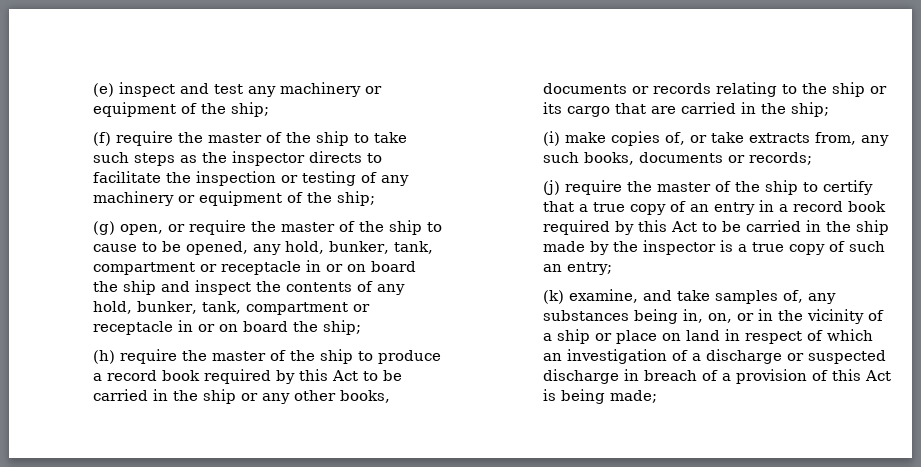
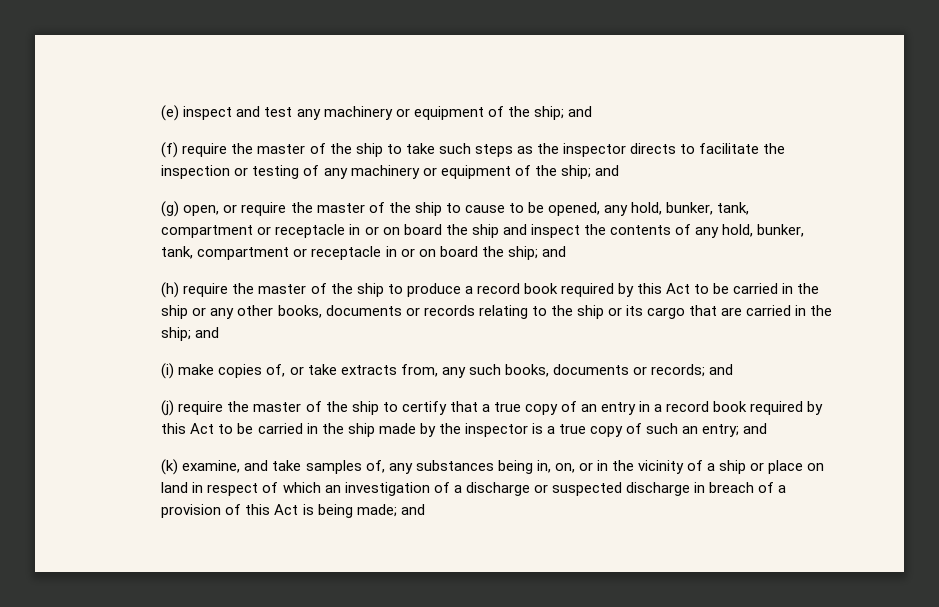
(269, 109) none -> [567,106,592,117] and
(375, 198) none -> [594,165,619,176] and
(361, 327) none -> [541,246,566,257] and
(829, 109) none -> [195,327,220,338] and
(812, 158) none -> [709,364,734,375] and
(612, 268) none -> [743,423,768,434] and
(657, 396) none -> [400,504,425,515] and

